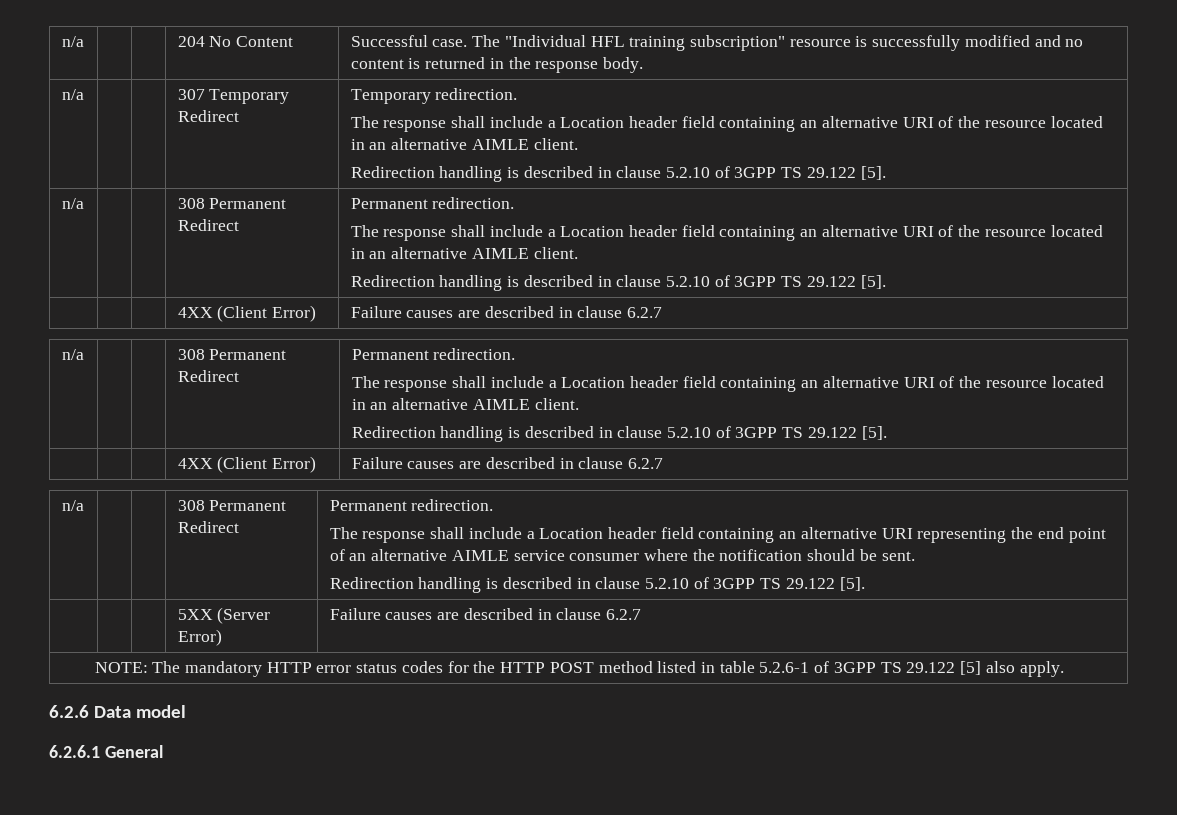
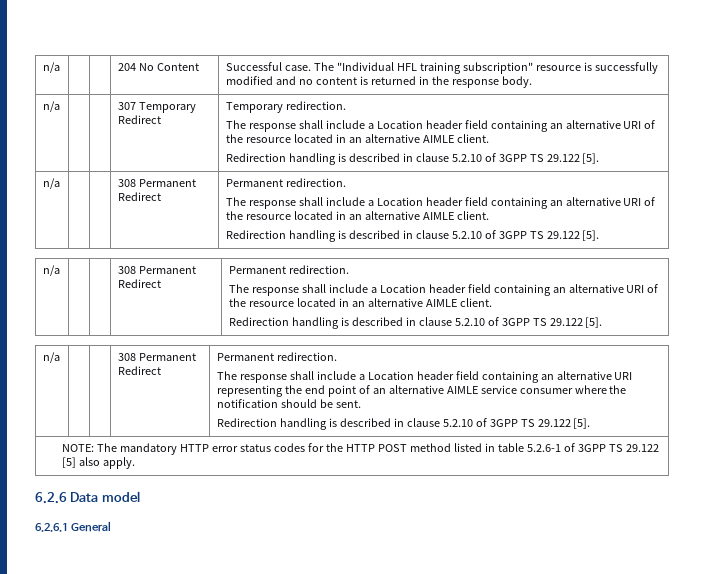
[177,305,317,322] [350,306,663,318] // | | | 4XX (Client Error) | Failure causes are described in clause 6.2.7 -> (600, 235) none
[177,456,317,473] [351,457,664,469] // | | | 4XX (Client Error) | Failure causes are described in clause 6.2.7 -> (603, 322) none
[177,607,271,624] [177,629,222,646] [329,608,642,620] // | | | 5XX (Server Error) | Failure causes are described in clause 6.2.7 -> (591, 423) none

